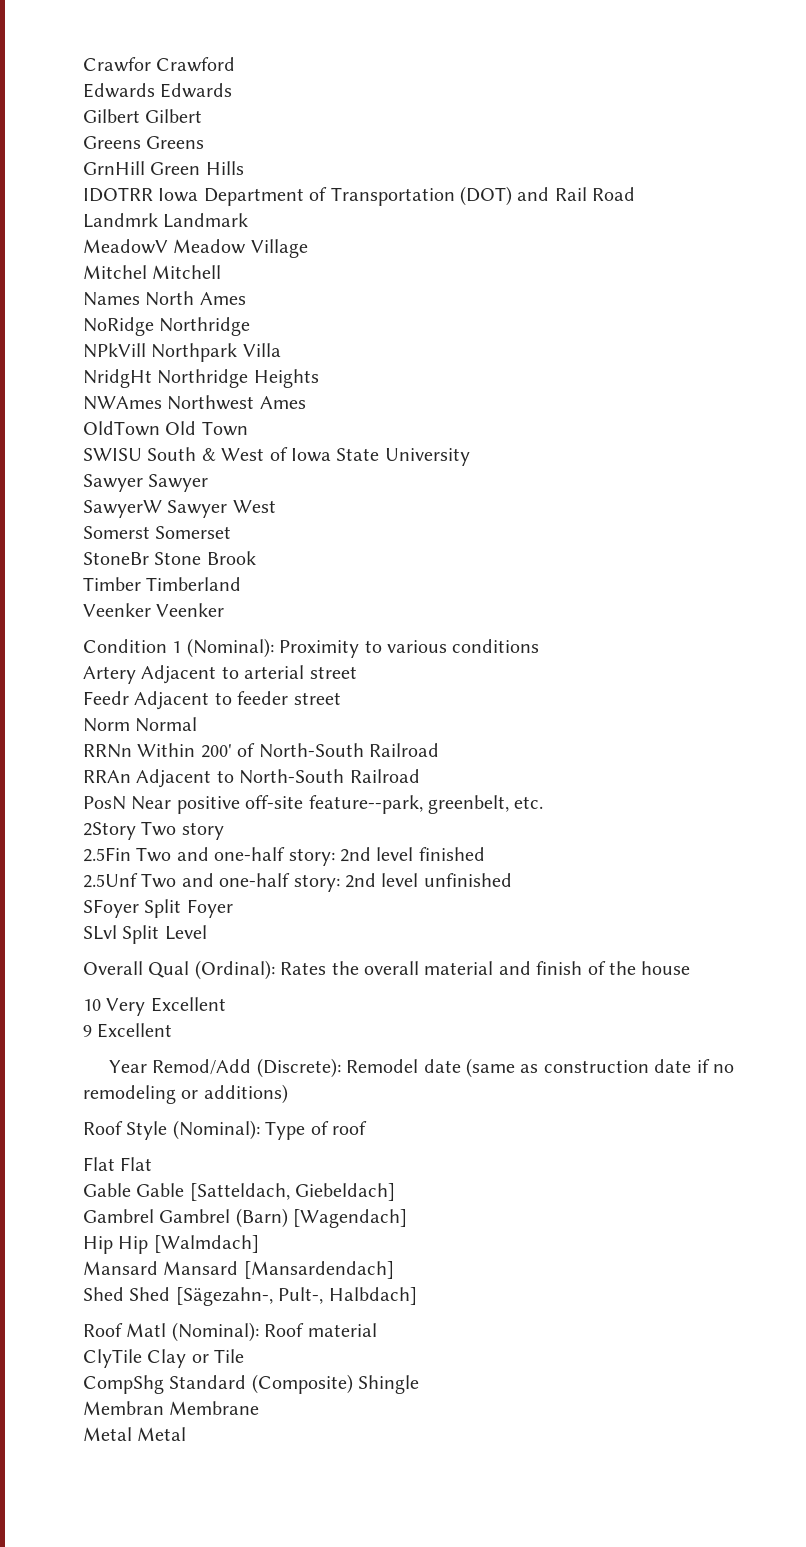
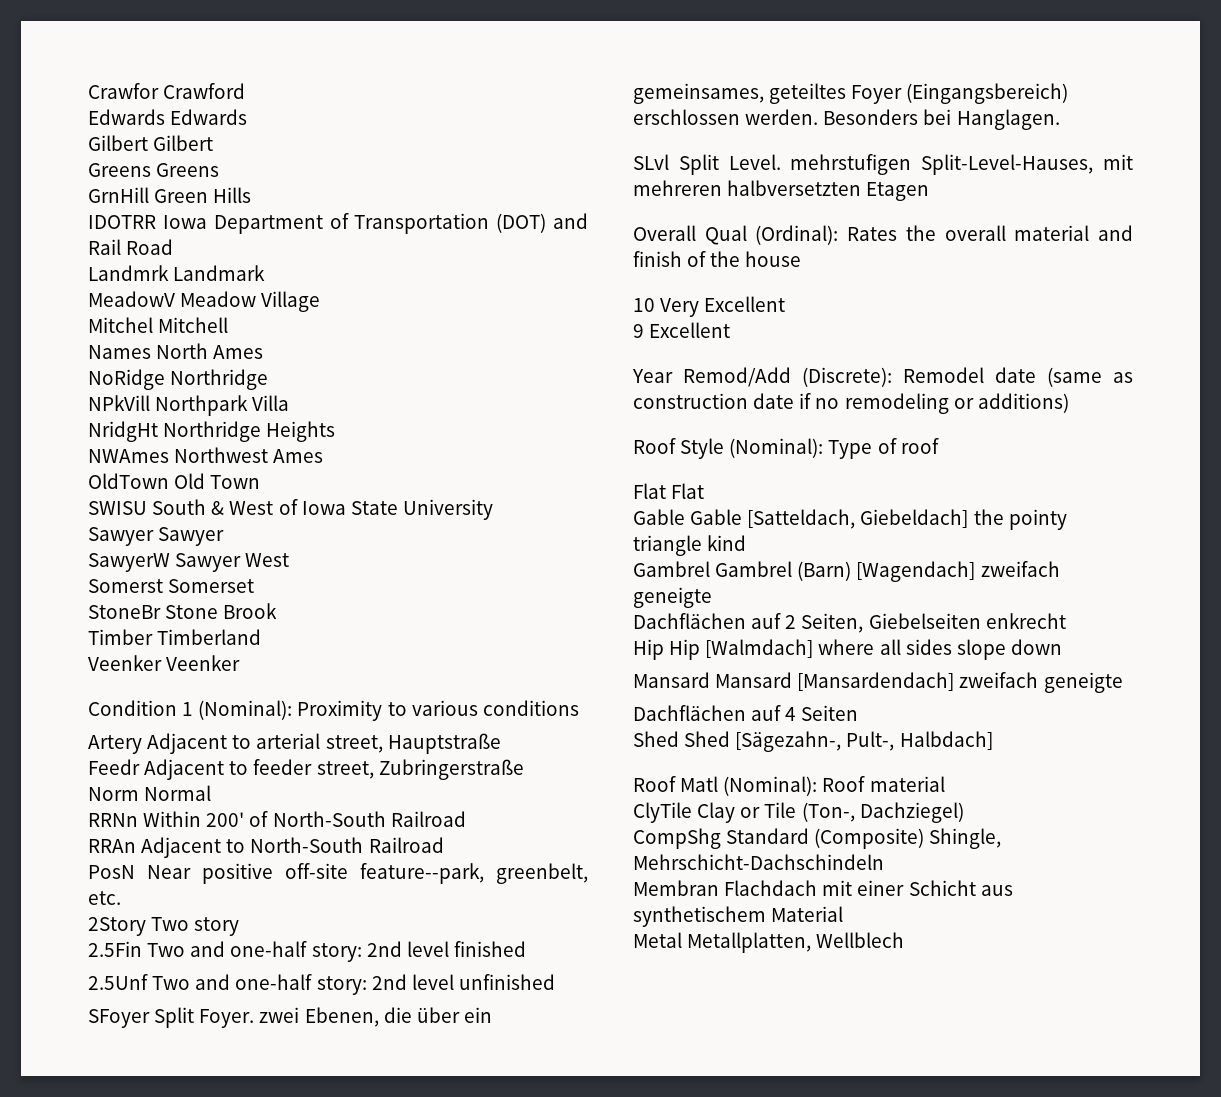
[309,666,357,679] street -> [325,733,501,754] street, Hauptstraße
[293,692,341,705] street -> [316,759,524,780] street, Zubringerstraße
[186,899,233,918] [83,925,207,944] Foyer // SLvl Split Level -> [199,1007,492,1028] [633,83,1069,104] [633,109,1060,130] [633,154,1133,175] [633,180,930,201] Foyer. zwei Ebenen, die über ein gemeinsames, geteiltes Foyer (Eingangsbereich) erschlossen werden. Besonders bei Hanglagen. // SLvl Split Level. mehrstufigen Split‑Level‑Hauses, mit mehreren halbversetzten Etagen
(396, 1192) none -> [973,509,1067,530] [633,535,747,556] the pointy triangle kind
[83,1235,259,1254] [83,1261,394,1279] // Hip Hip [Walmdach] // Mansard Mansard [Mansardendach] -> [980,561,1060,577] [633,587,712,608] [633,613,1066,633] [633,639,1062,660] [633,672,1123,693] [633,705,859,721] zweifach geneigte // Dachflächen auf 2 Seiten, Giebelseiten enkrecht // Hip Hip [Walmdach] where all sides slope down // Mansard Mansard [Mansardendach] zweifach geneigte // Dachflächen auf 4 Seiten
(245, 1356) none -> [801,802,964,823] (Ton-, Dachziegel)
[358,1375,420,1394] Shingle -> [929,828,1002,849] [633,854,884,870] Shingle, Mehrschicht-Dachschindeln
[169,1401,260,1415] [83,1427,187,1441] Membrane // Metal Metal -> [724,880,1013,896] [633,906,844,927] [633,932,905,953] Flachdach mit einer Schicht aus synthetischem Material // Metal Metallplatten, Wellblech

